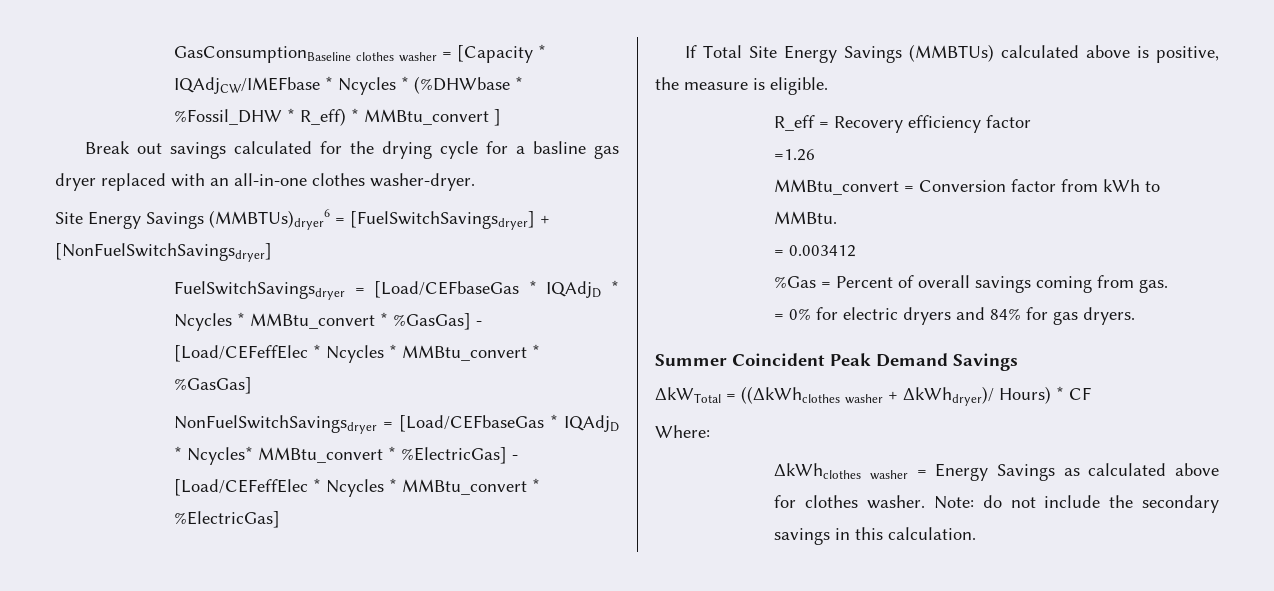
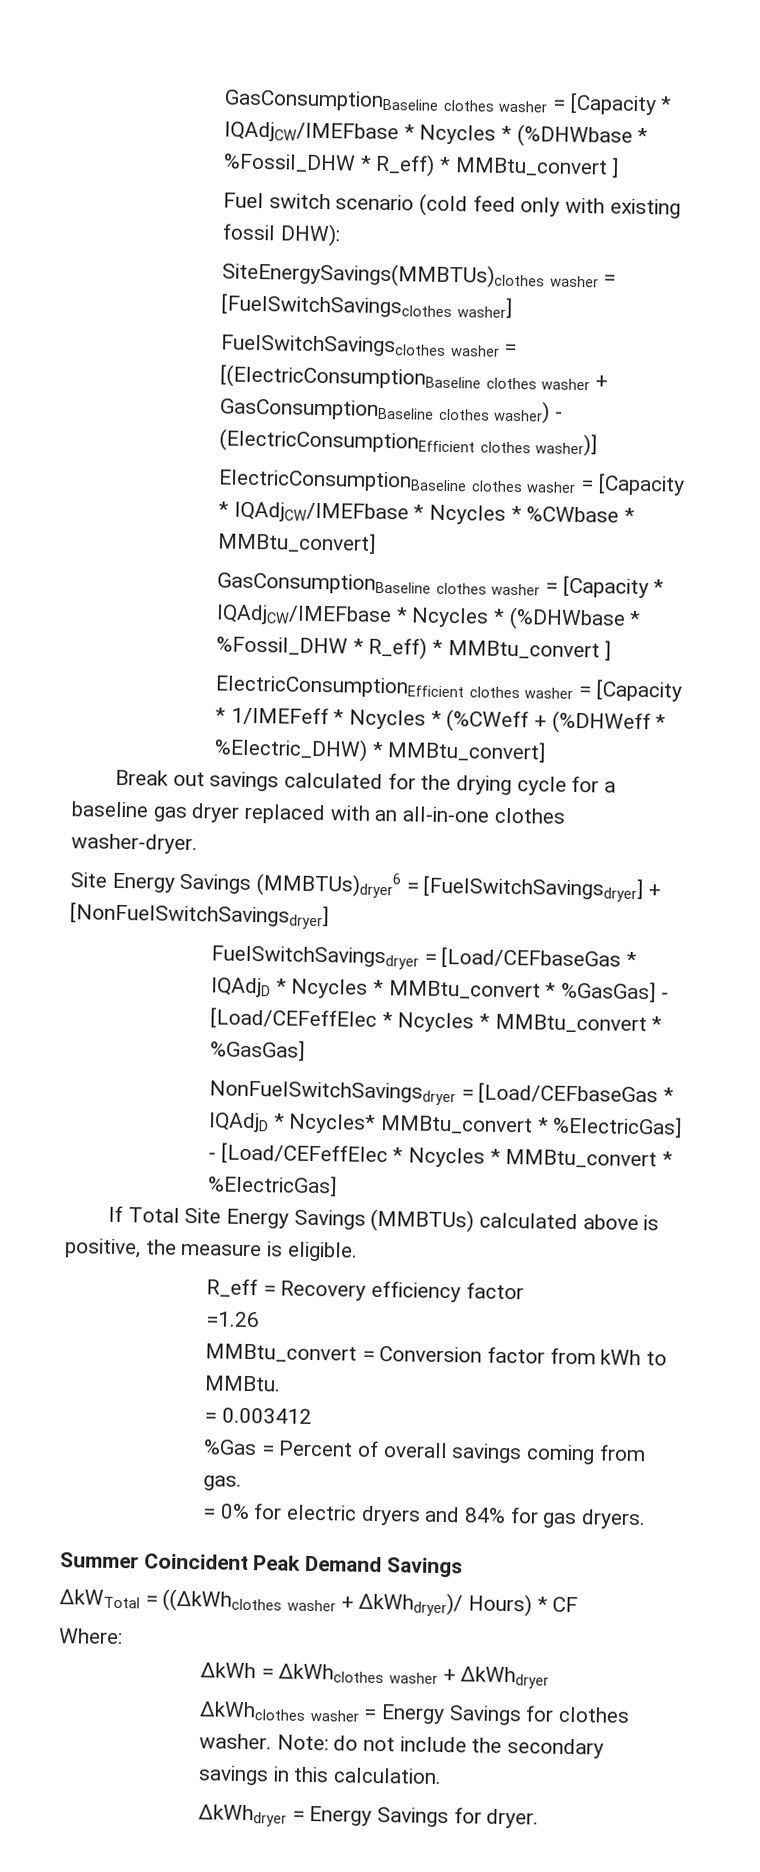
(502, 117) none -> [223,192,681,219] [222,223,341,247] [222,261,617,289] [221,293,512,319] [221,334,518,357] [220,364,609,391] [220,398,564,424] [219,428,598,457] [218,469,685,496] [218,501,636,525] [217,531,377,554] [217,572,665,599] [216,604,642,631] [216,636,612,661] [215,675,683,702] [215,706,667,735] [214,737,547,763] // Fuel switch scenario (cold feed only with existing fossil DHW): // SiteEnergySavings(MMBTUs)clothes washer = [FuelSwitchSavingsclothes washer] // FuelSwitchSavingsclothes washer = [(ElectricConsumptionBaseline clothes washer + GasConsumptionBaseline clothes washer) - (ElectricConsumptionEfficient clothes washer)] // ElectricConsumptionBaseline clothes washer = [Capacity * IQAdjCW/IMEFbase * Ncycles * %CWbase * MMBtu_convert] // GasConsumptionBaseline clothes washer = [Capacity * IQAdjCW/IMEFbase * Ncycles * (%DHWbase * %Fossil_DHW * R_eff) * MMBtu_convert ] // ElectricConsumptionEfficient clothes washer = [Capacity * 1/IMEFeff * Ncycles * (%CWeff + (%DHWeff * %Electric_DHW) * MMBtu_convert]
[532,141,586,154] basline -> [71,801,149,818] baseline
(710, 431) none -> [200,1662,550,1689] // ΔkWh = ΔkWhclothes washer + ΔkWhdryer
[1063,463,1219,476] as calculated above -> (522, 1715) none
(977, 533) none -> [198,1804,540,1829] // ΔkWhdryer = Energy Savings for dryer.

